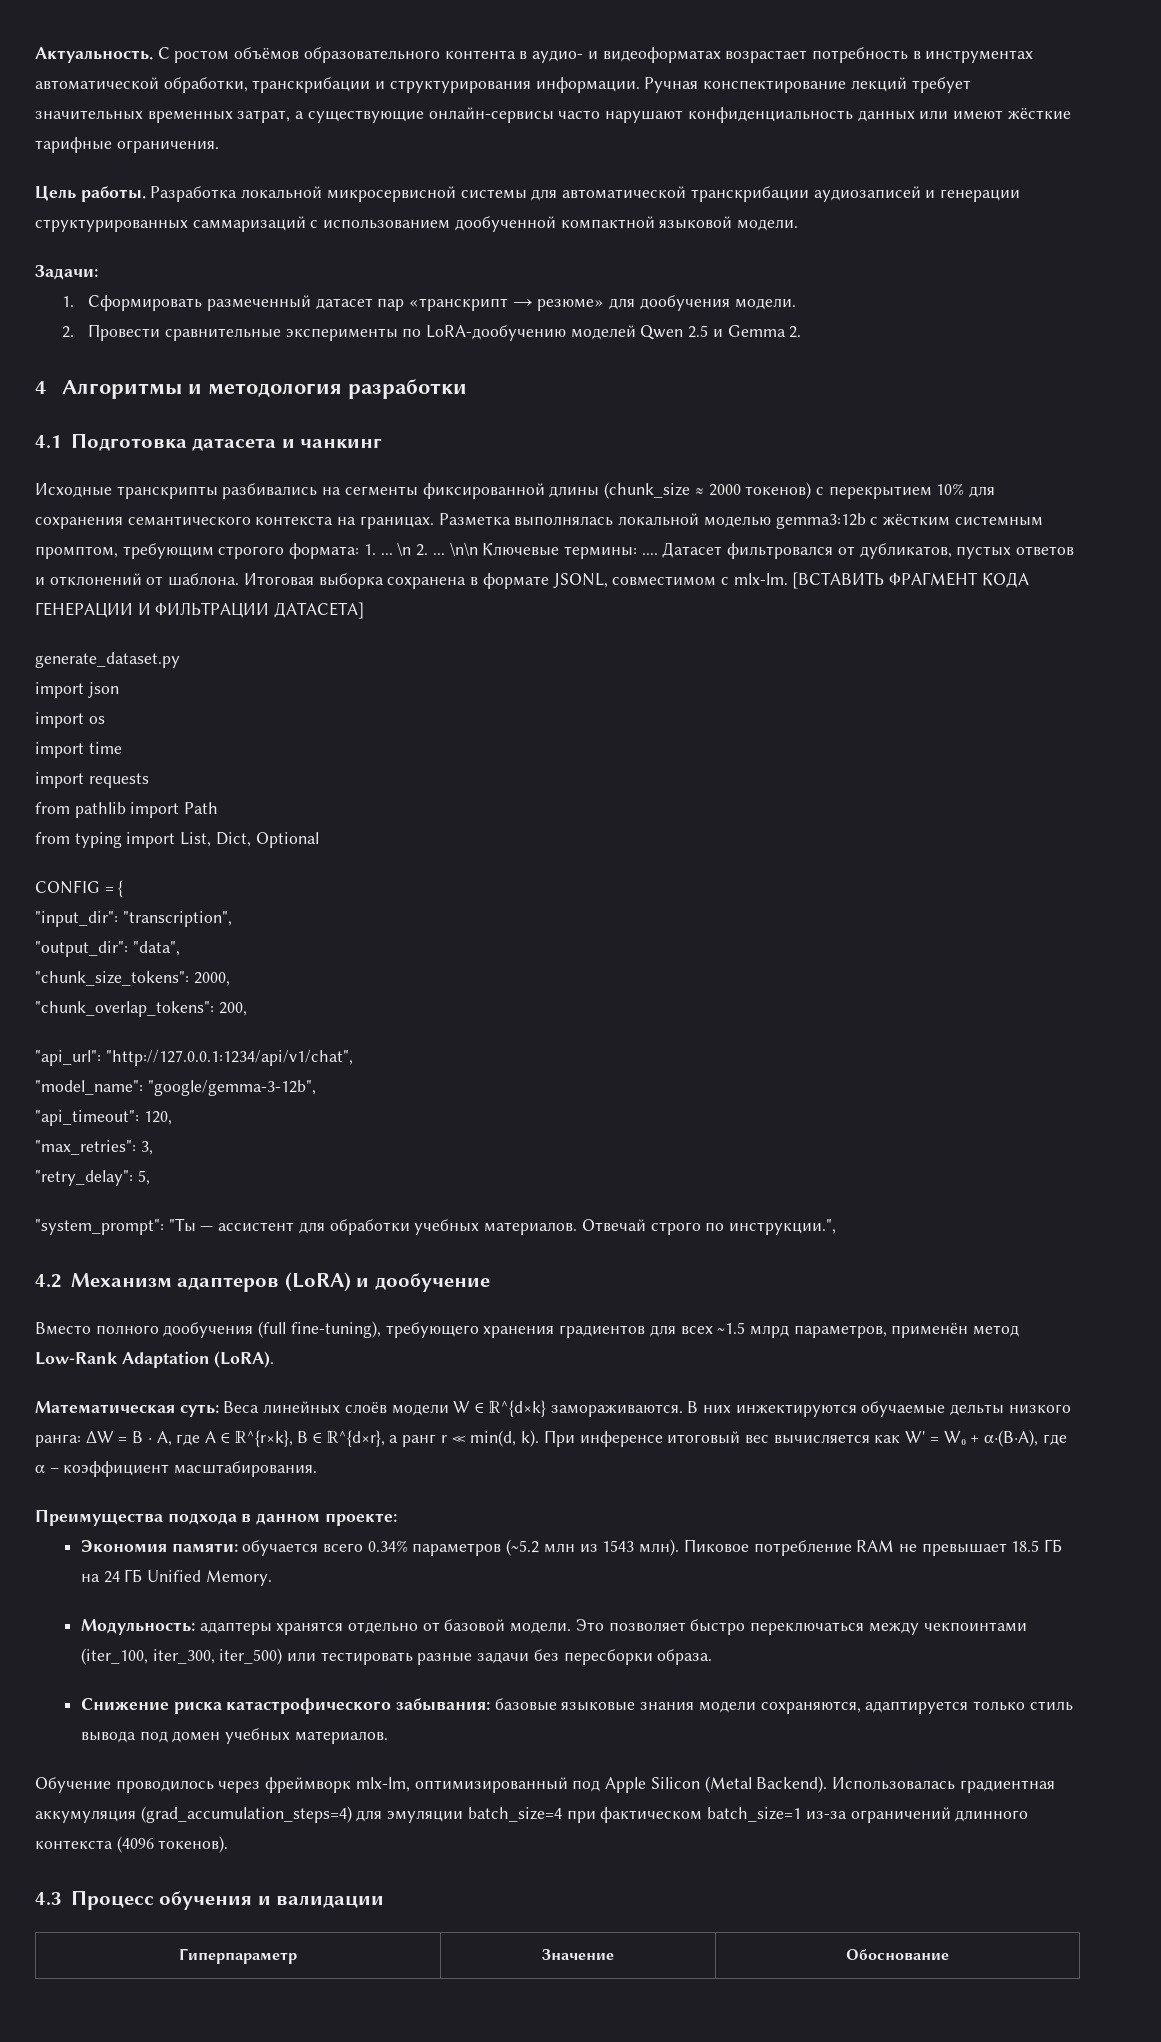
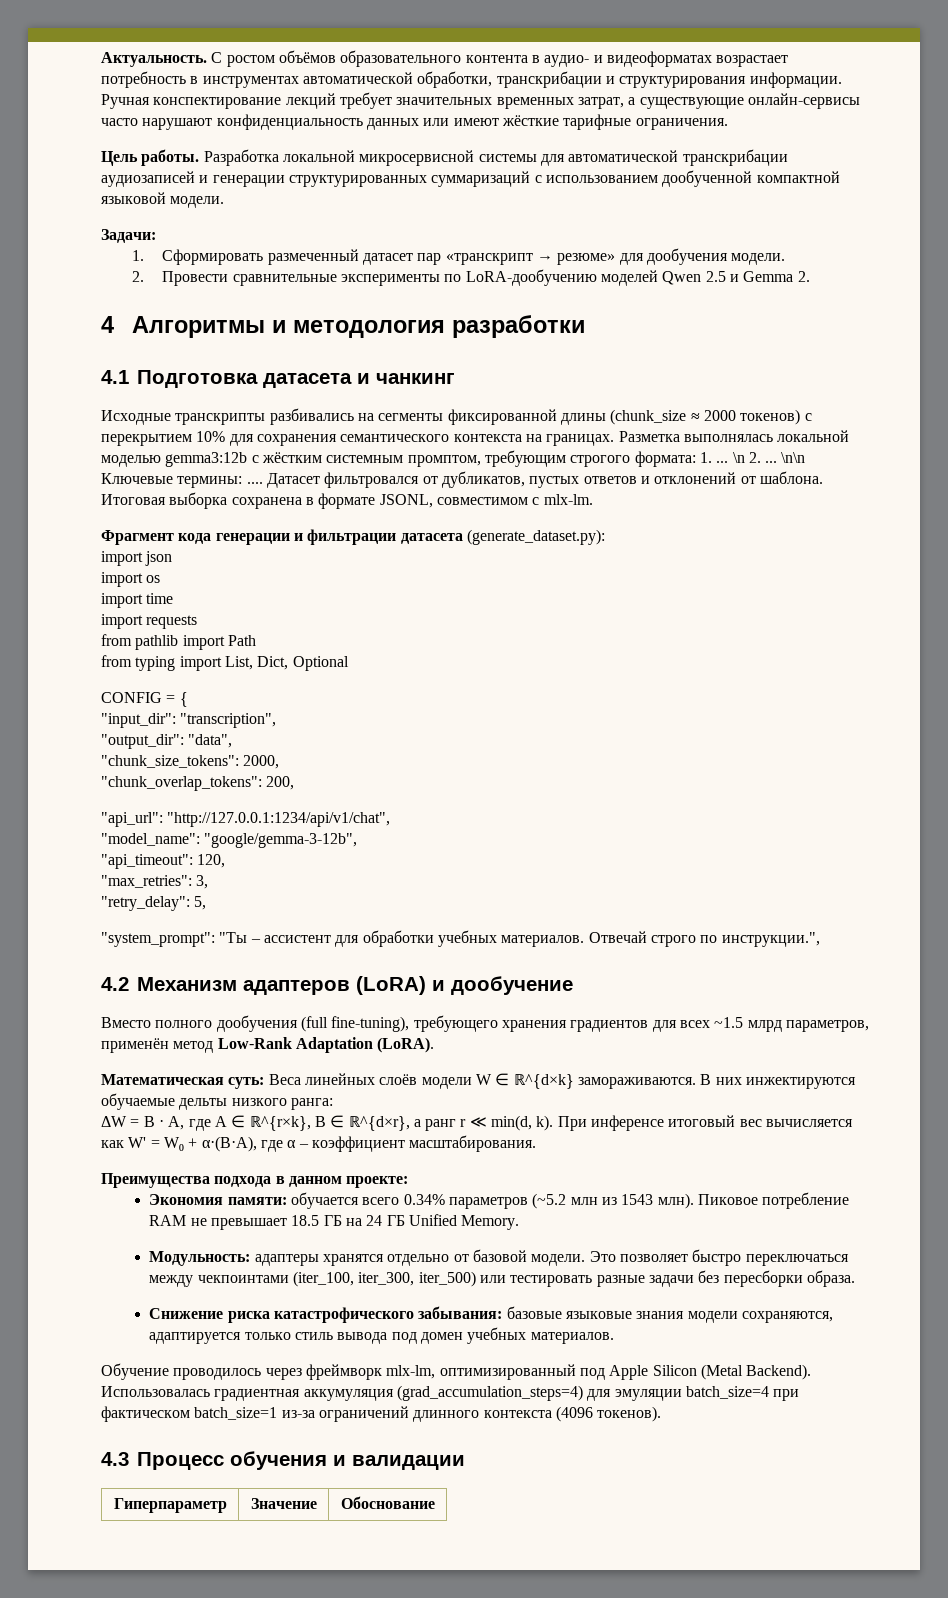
[192,216,306,232] саммаризаций -> [431,171,531,187] суммаризаций
[792,572,1029,589] [35,602,365,619] [35,652,180,668] [ВСТАВИТЬ ФРАГМЕНТ КОДА ГЕНЕРАЦИИ И ФИЛЬТРАЦИИ ДАТАСЕТА] // generate_dataset.py -> [101,529,605,545] // Фрагмент кода генерации и фильтрации датасета (generate_dataset.py):
[200,1226,214,1231] — -> [250,939,261,943] –
(81, 1440) none -> (333, 1104) //

